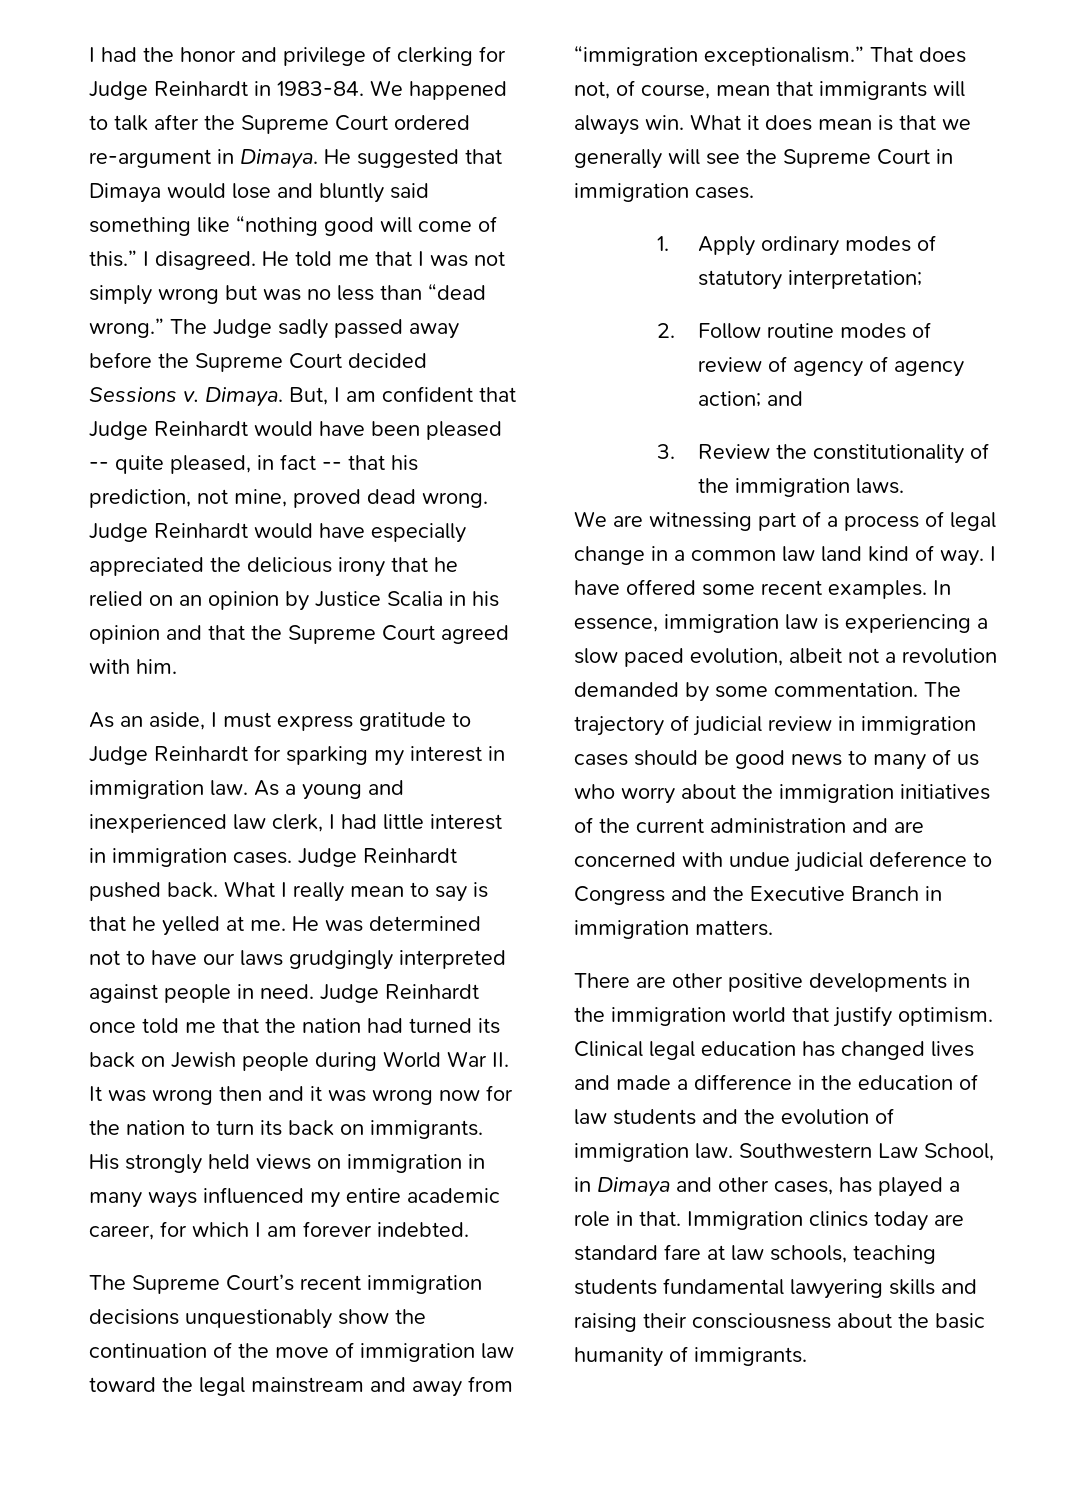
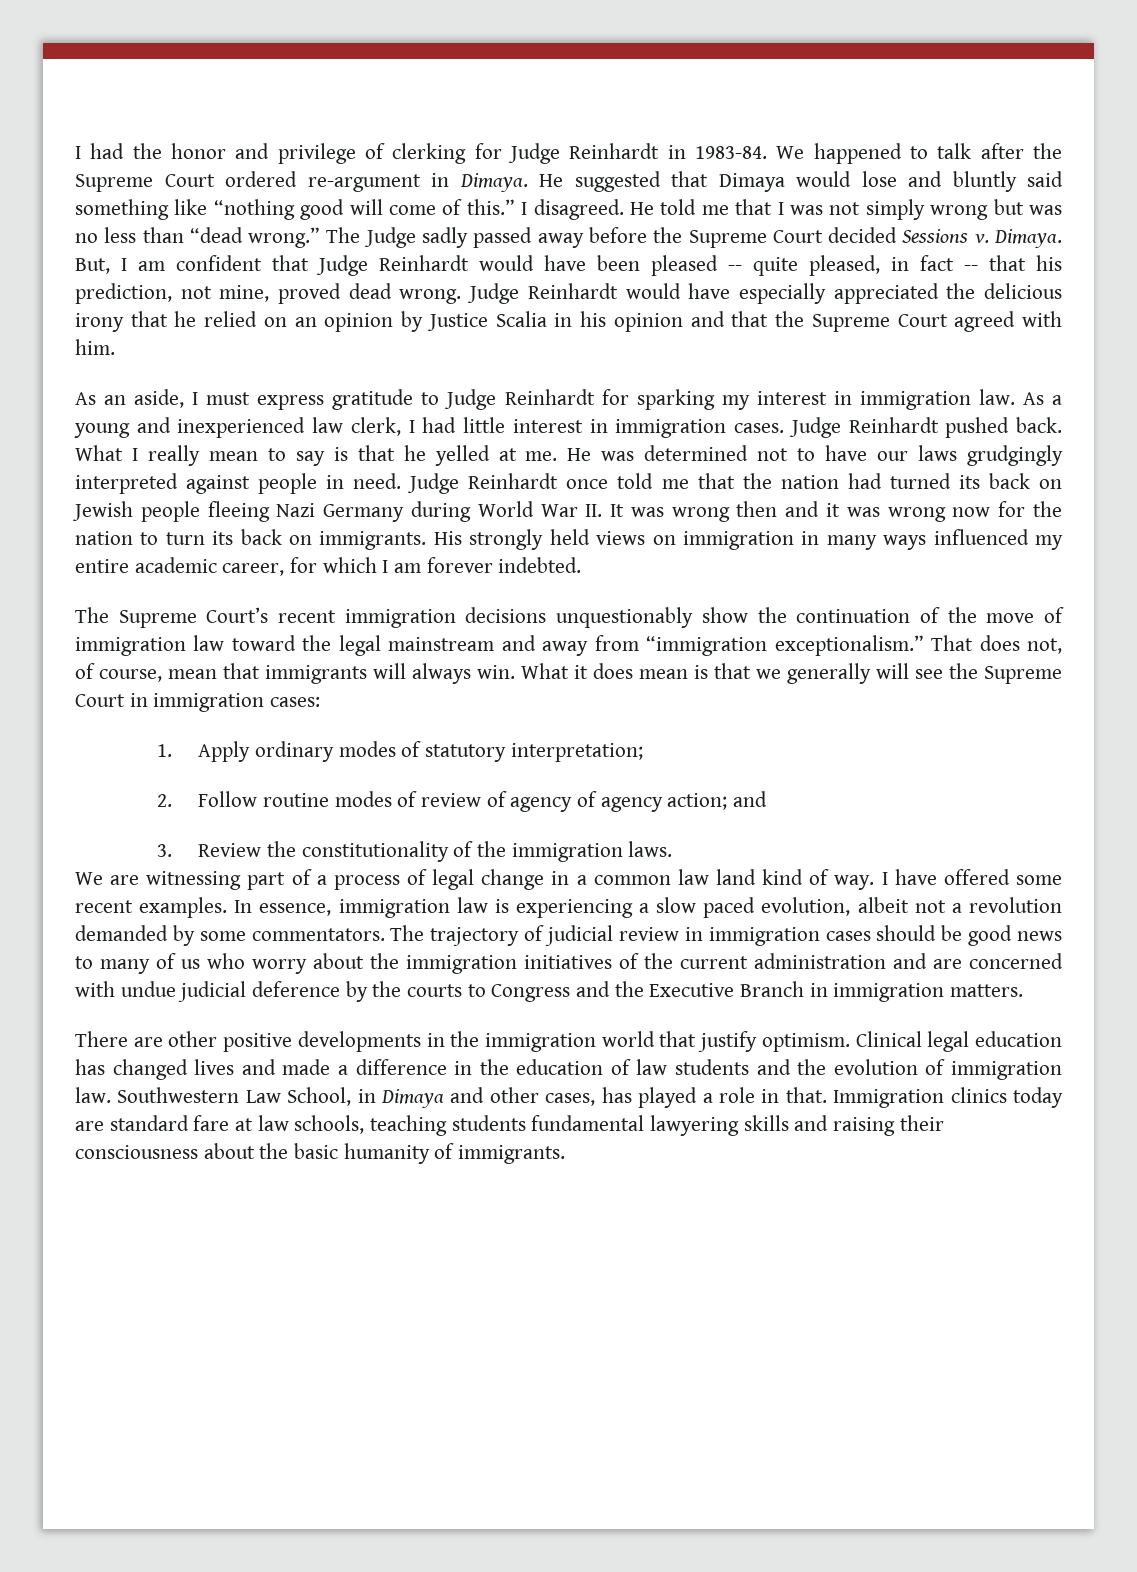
(309, 1061) none -> [207,501,405,522] fleeing Nazi Germany
[695,187,754,199] cases. -> [270,697,321,707] cases:
[774,682,918,697] commentation. -> [251,928,385,941] commentators.
(967, 859) none -> [345,981,463,1002] by the courts

